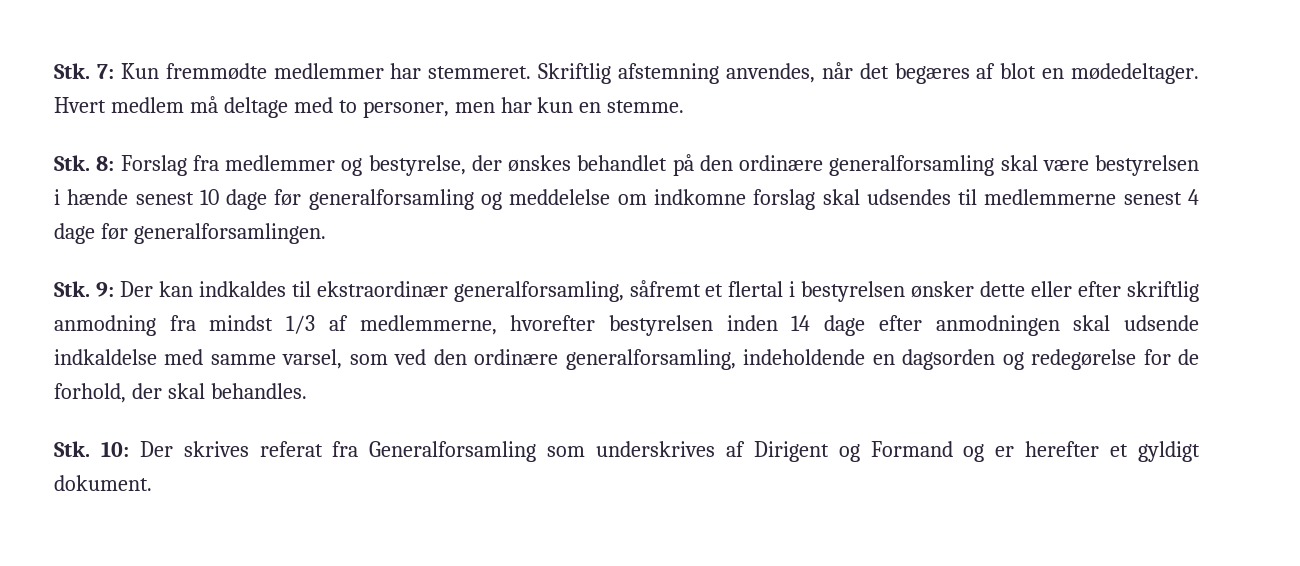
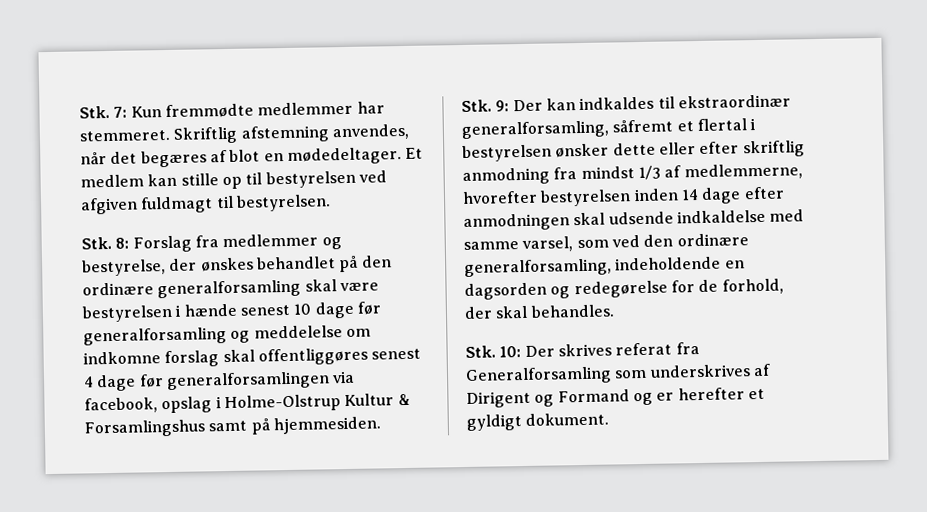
[54,96,685,118] Hvert medlem må deltage med to personer, men har kun en stemme. -> [405,147,424,159] [80,170,387,190] [80,194,331,215] Et medlem kan stille op til bestyrelsen ved afgiven fuldmagt til bestyrelsen.
[866,189,1117,205] udsendes til medlemmerne -> [257,347,368,366] offentliggøres
[133,223,326,244] generalforsamlingen. -> [165,370,356,391] [84,393,411,414] [84,416,381,438] generalforsamlingen via facebook, opslag i Holme-Olstrup Kultur & Forsamlingshus samt på hjemmesiden.

